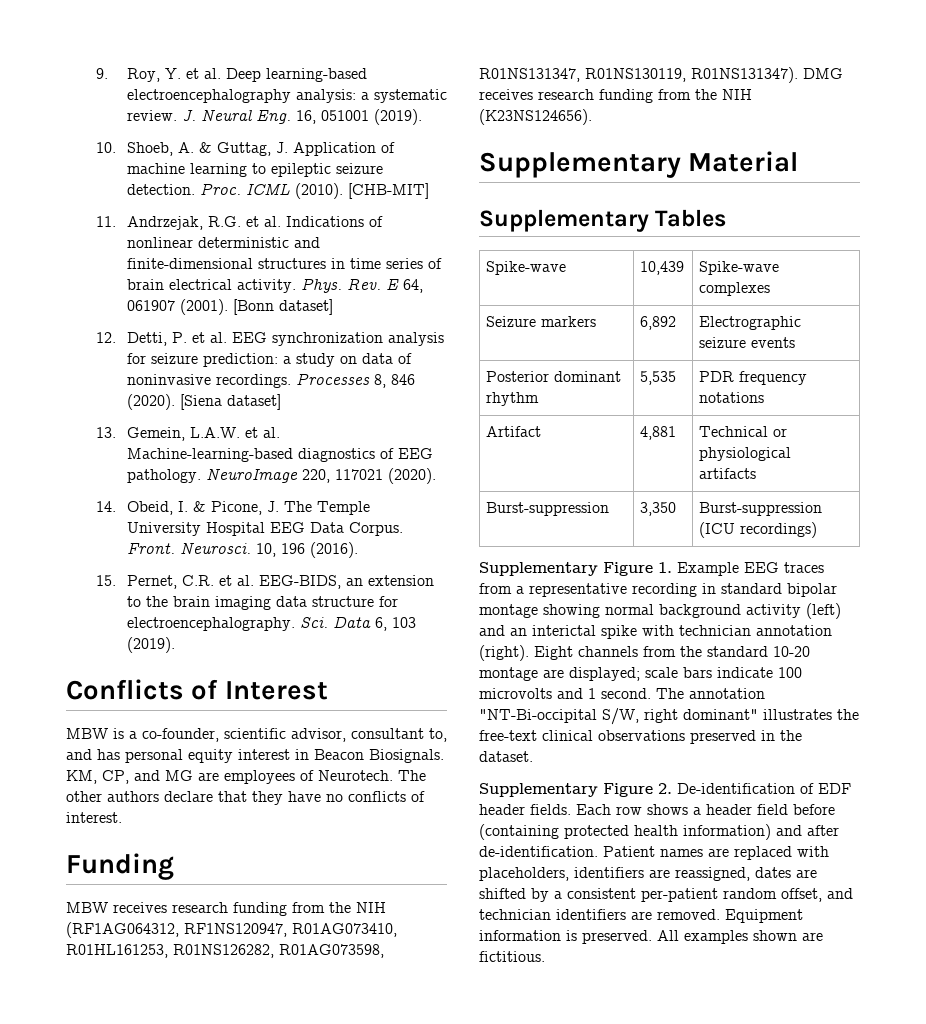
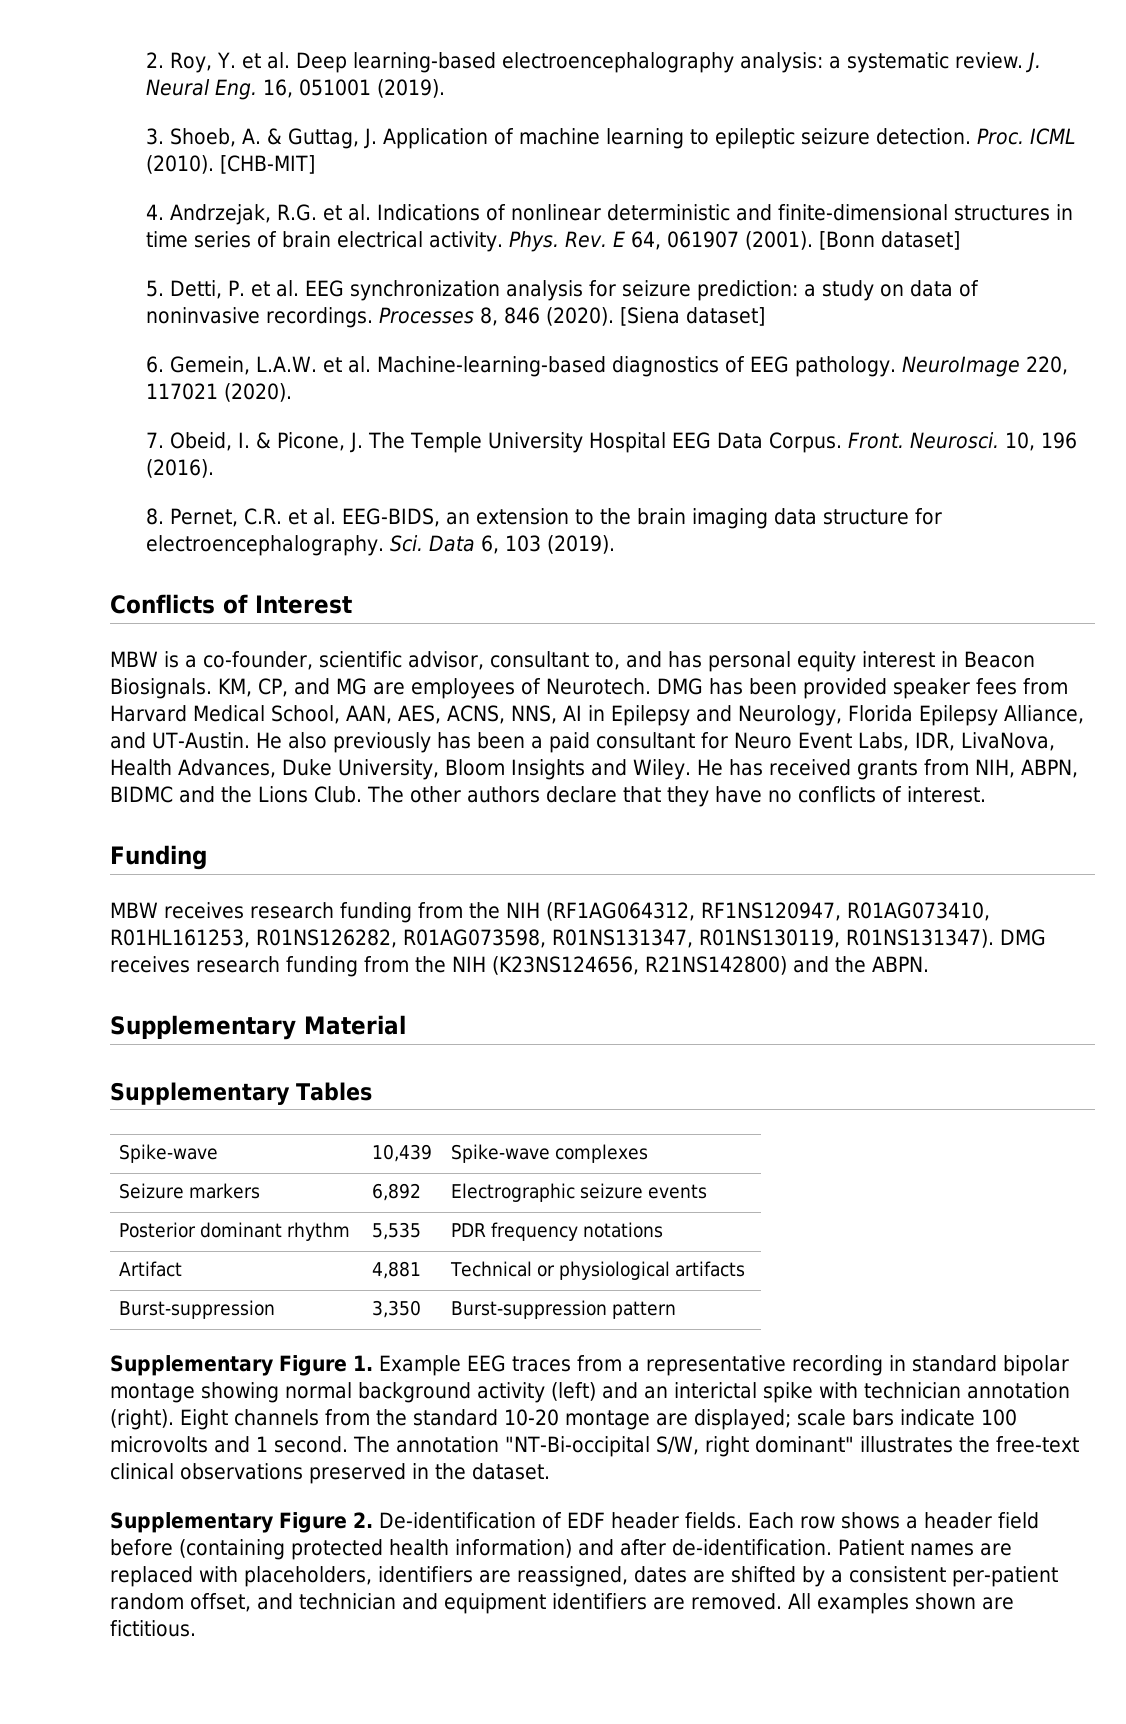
[96,68,109,79] 9. -> [145,52,164,68] 2.
[96,142,117,153] 10. -> [145,128,164,145] 3.
[96,216,117,227] 11. -> [145,204,164,220] 4.
[96,332,117,343] 12. -> [145,280,164,297] 5.
[96,427,117,438] 13. -> [145,356,164,373] 6.
[96,501,117,512] 14. -> [145,432,164,448] 7.
[96,575,117,586] 15. -> [145,508,164,525] 8.
(393, 775) none -> [657,678,1068,699] [110,705,1084,726] [110,732,1055,753] [110,759,1078,780] [110,786,362,803] DMG has been provided speaker fees from Harvard Medical School, AAN, AES, ACNS, NNS, AI in Epilepsy and Neurology, Florida Epilepsy Alliance, and UT-Austin. He also previously has been a paid consultant for Neuro Event Labs, IDR, LivaNova, Health Advances, Duke University, Bloom Insights and Wiley. He has received grants from NIH, ABPN, BIDMC and the Lions Club.
[479,109,592,125] (K23NS124656). -> [492,956,929,975] (K23NS124656, R21NS142800) and the ABPN.
[699,522,818,538] (ICU recordings) -> [612,1301,677,1319] pattern
(551, 914) none -> [402,1593,546,1614] and equipment
[725,909,803,923] [479,930,652,944] Equipment information is preserved. -> (782, 1601) none

